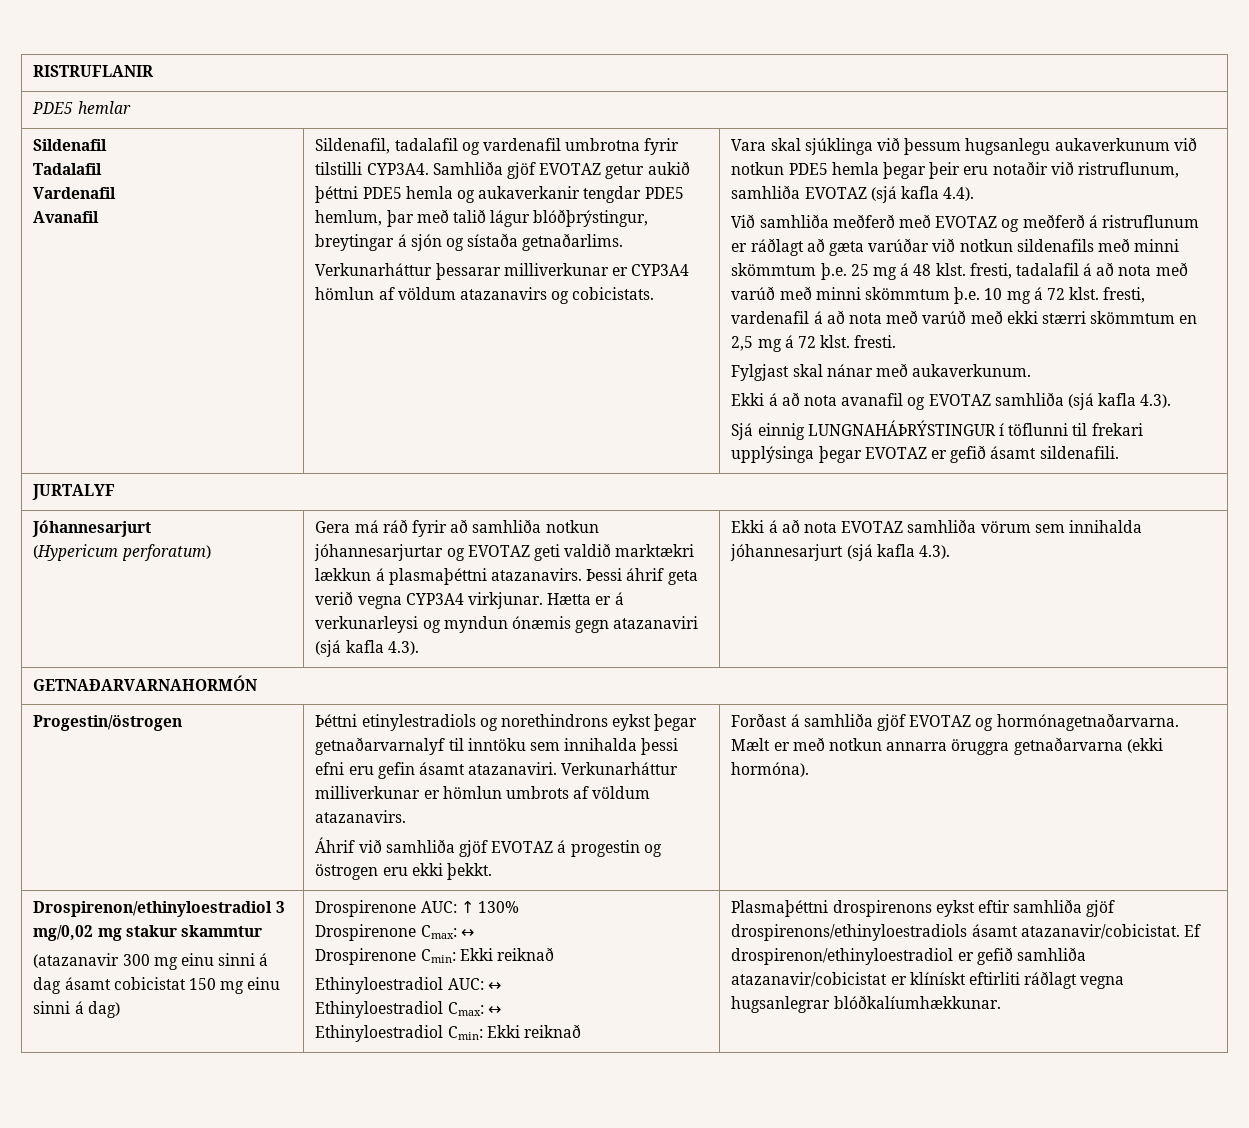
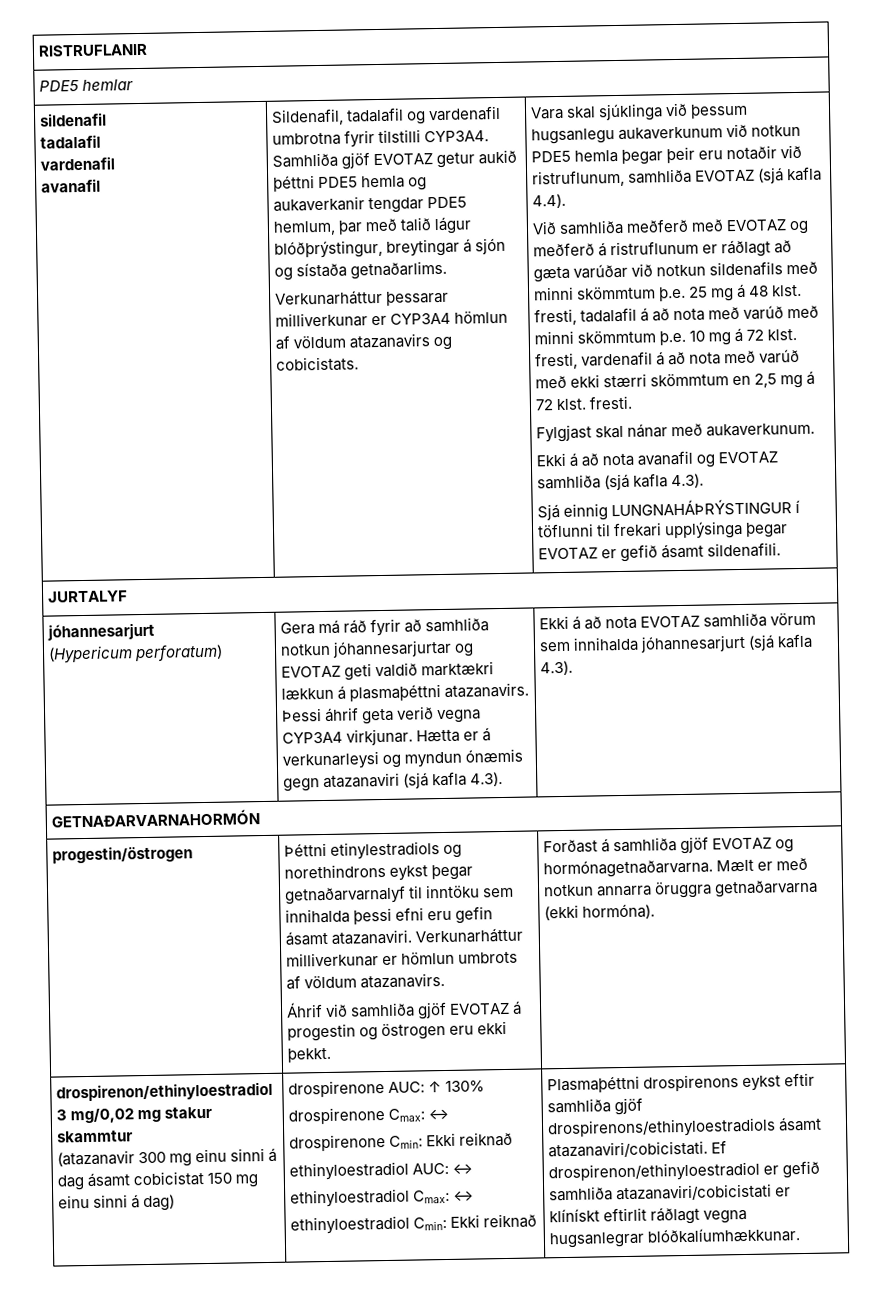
[33,139,108,151] [33,163,103,175] [33,187,117,199] [33,211,100,223] Sildenafil // Tadalafil // Vardenafil // Avanafil -> [39,112,108,127] [40,134,102,149] [40,156,116,171] [41,178,102,193] sildenafil // tadalafil // vardenafil // avanafil
[32,520,152,537] Jóhannesarjurt -> [47,622,156,641] jóhannesarjurt
[33,714,183,731] Progestin/östrogen -> [52,845,194,864] progestin/östrogen
[33,901,273,917] Drospirenon/ethinyloestradiol -> [56,1081,274,1102] drospirenon/ethinyloestradiol
[315,900,417,917] Drospirenone -> [288,1080,386,1098] drospirenone
[315,924,474,941] [315,948,417,965] Drospirenone Cmax: ↔ // Drospirenone -> [288,1106,450,1125] [289,1133,387,1152] drospirenone Cmax: ↔ // drospirenone
[315,977,444,994] Ethinyloestradiol -> [289,1161,410,1181] ethinyloestradiol
[315,1001,501,1018] [315,1025,444,1042] Ethinyloestradiol Cmax: ↔ // Ethinyloestradiol -> [290,1188,475,1208] [290,1215,411,1235] ethinyloestradiol Cmax: ↔ // ethinyloestradiol
[1020,924,1180,939] atazanavir/cobicistat. -> [548,1140,709,1159] atazanaviri/cobicistati.
[731,972,888,987] atazanavir/cobicistat -> [616,1183,773,1202] atazanaviri/cobicistati
[968,972,1020,985] eftirliti -> [603,1207,648,1222] eftirlit

